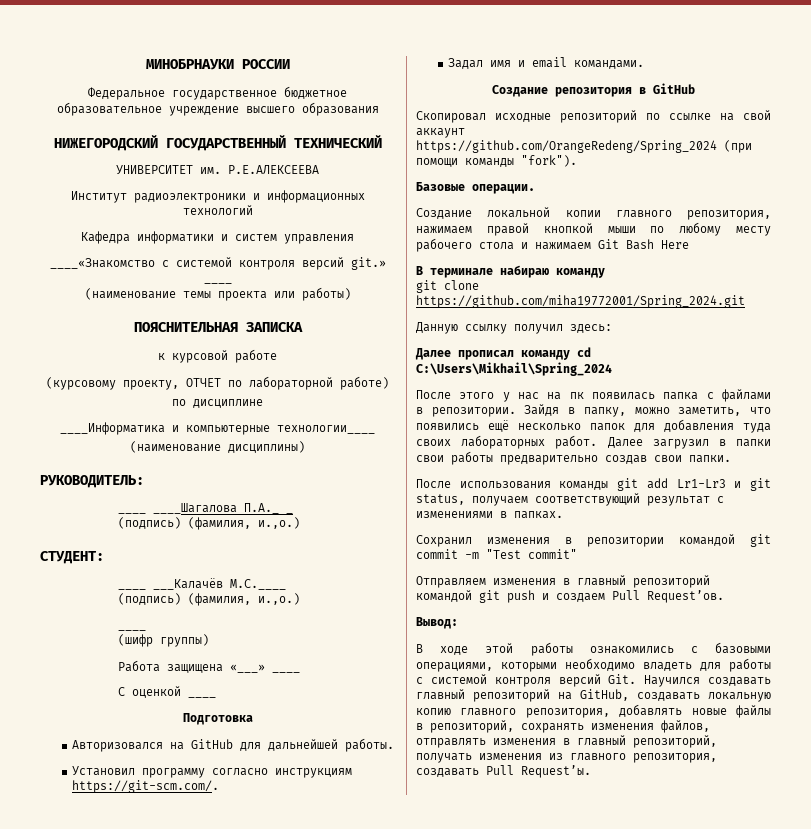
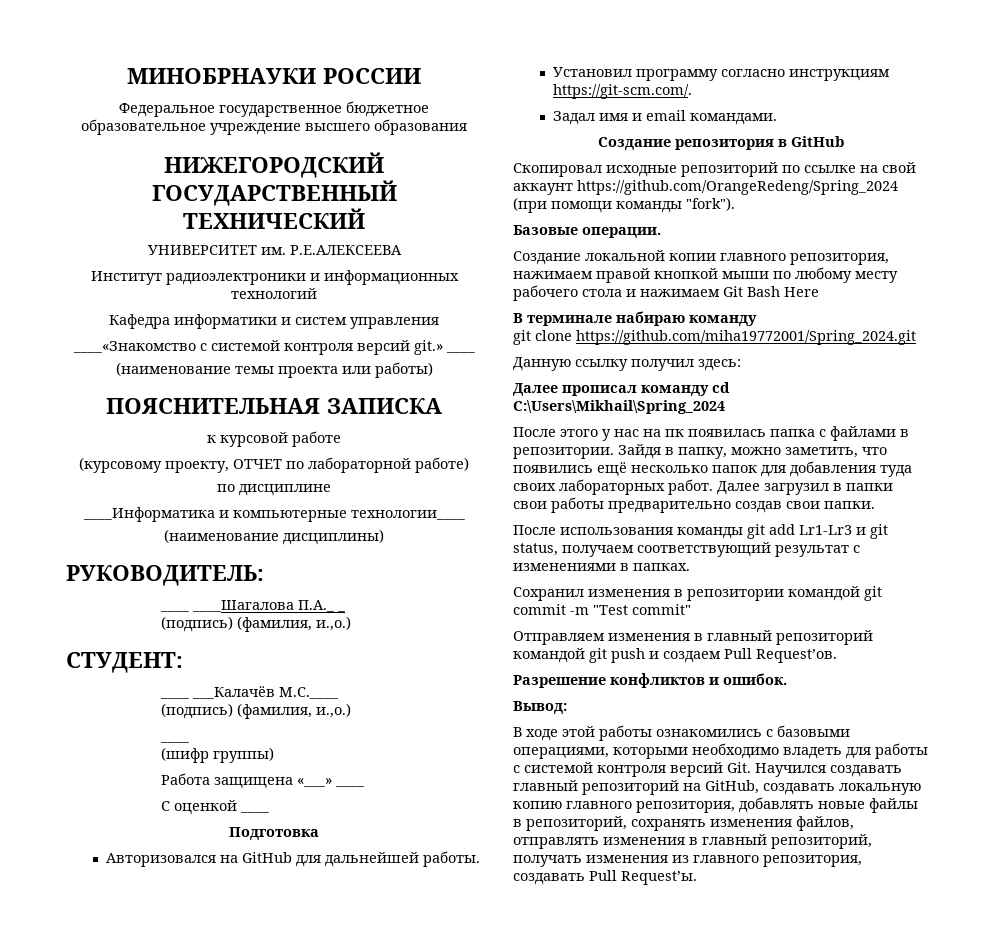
(724, 596) none -> [513,673,787,688] // Разрешение конфликтов и ошибок.

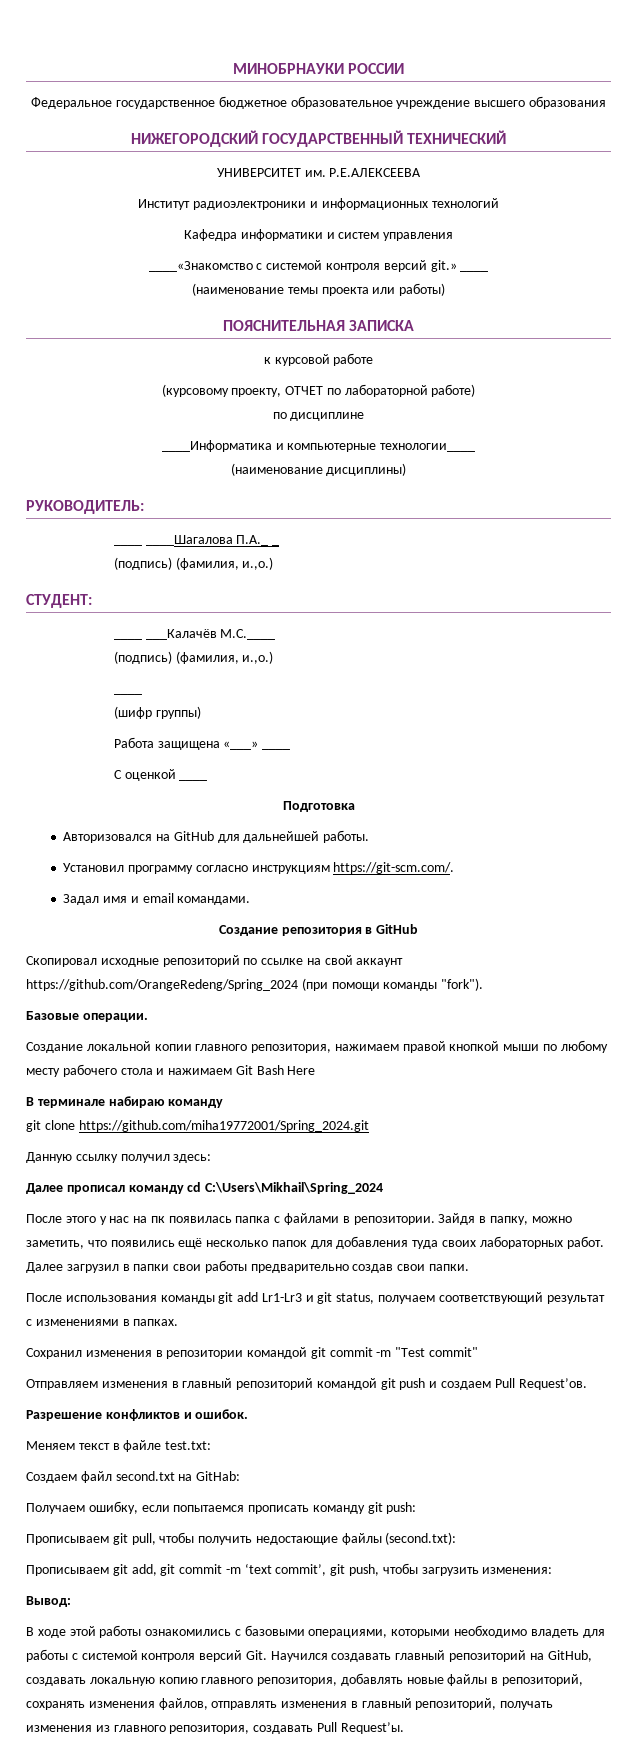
(787, 679) none -> [26,1440,212,1452] [26,1471,241,1483] [26,1501,417,1514] [26,1532,457,1545] [26,1563,553,1576] // Меняем текст в файле test.txt: // Создаем файл second.txt на GitHab: // Получаем ошибку, если попытаемcя прописать команду git push: // Прописываем git pull, чтобы получить недостающие файлы (second.txt): // Прописываем git add, git commit -m ‘text commit’, git push, чтобы загрузить изменения:

